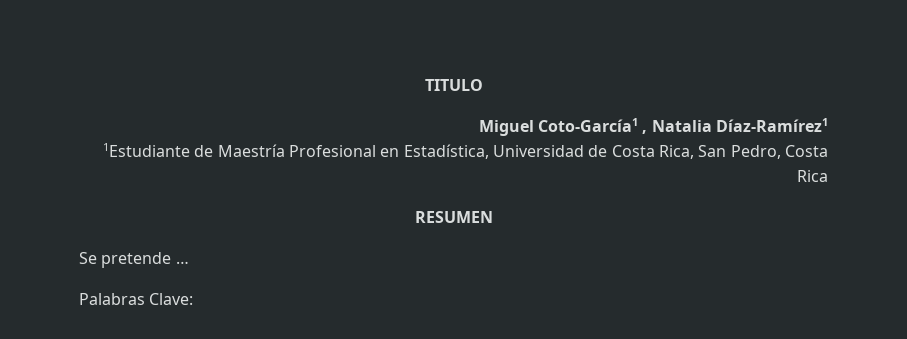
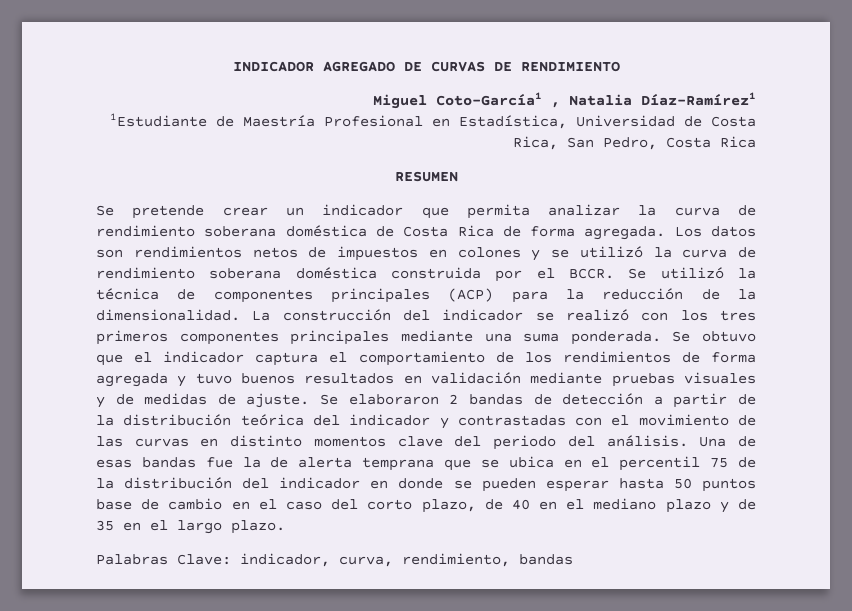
[424,79,483,91] TITULO -> [232,61,620,72] INDICADOR AGREGADO DE CURVAS DE RENDIMIENTO
[175,261,189,264] [79,293,194,305] … // Palabras Clave: -> [222,204,756,219] [96,225,756,240] [96,246,756,261] [96,267,756,282] [96,288,756,303] [96,309,757,321] [96,330,756,345] [96,351,757,366] [96,372,756,387] [96,393,757,408] [96,414,756,429] [96,435,757,450] [96,456,756,471] [96,477,756,492] [96,498,756,513] [96,520,285,534] [96,553,573,567] crear un indicador que permita analizar la curva de rendimiento soberana doméstica de Costa Rica de forma agregada. Los datos son rendimientos netos de impuestos en colones y se utilizó la curva de rendimiento soberana doméstica construida por el BCCR. Se utilizó la técnica de componentes principales (ACP) para la reducción de la dimensionalidad. La construcción del indicador se realizó con los tres primeros componentes principales mediante una suma ponderada. Se obtuvo que el indicador captura el comportamiento de los rendimientos de forma agregada y tuvo buenos resultados en validación mediante pruebas visuales y de medidas de ajuste. Se elaboraron 2 bandas de detección a partir de la distribución teórica del indicador y contrastadas con el movimiento de las curvas en distinto momentos clave del periodo del análisis. Una de esas bandas fue la de alerta temprana que se ubica en el percentil 75 de la distribución del indicador en donde se pueden esperar hasta 50 puntos base de cambio en el caso del corto plazo, de 40 en el mediano plazo y de 35 en el largo plazo. // Palabras Clave: indicador, curva, rendimiento, bandas

